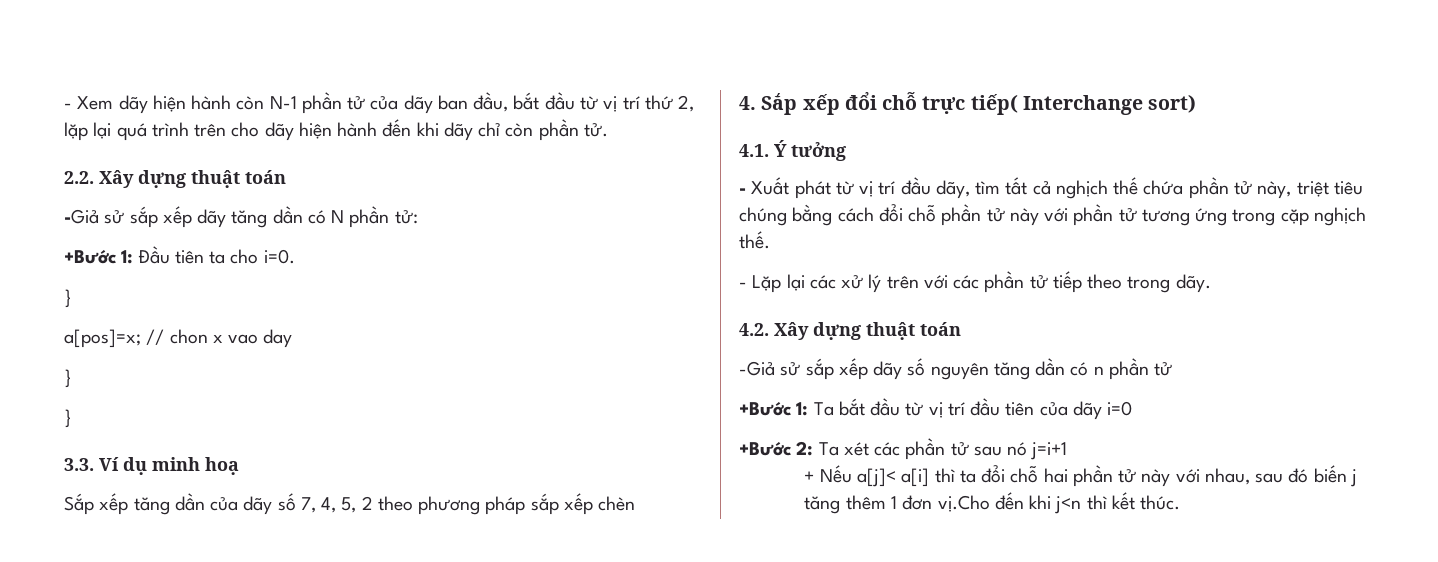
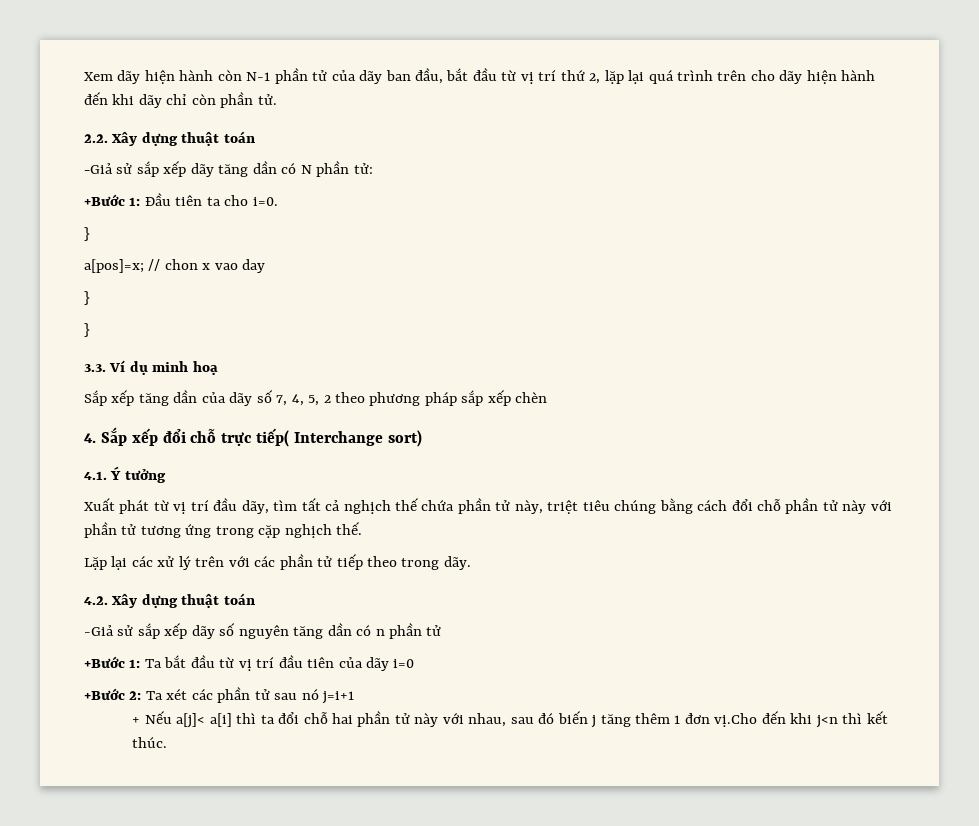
[64,103,72,109] - -> (84, 76) none
[739,188,746,194] - -> (166, 476) none
[739,282,747,288] - -> (363, 528) none

